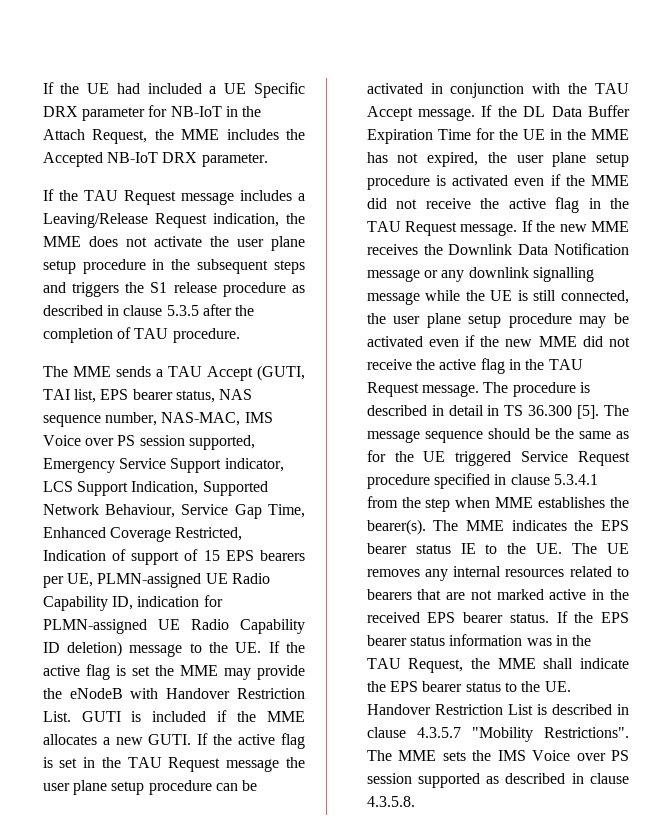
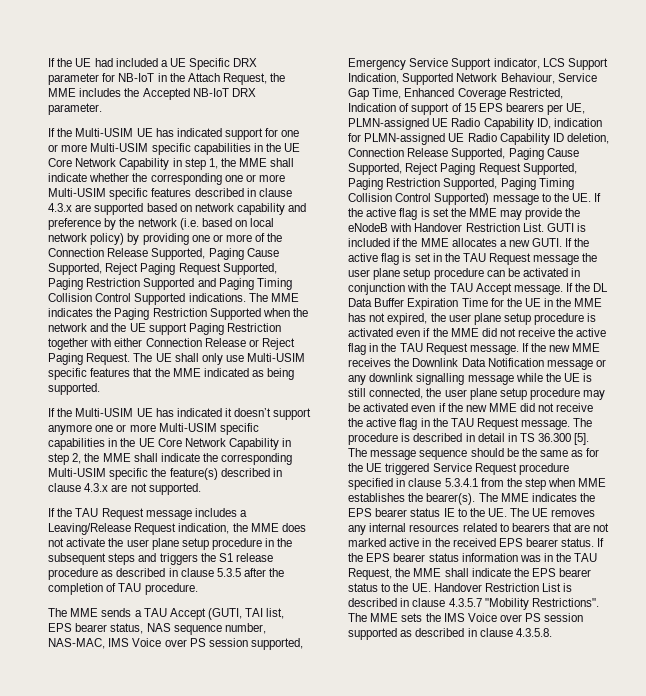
(268, 160) none -> [48,128,300,140] [48,143,300,155] [48,158,295,170] [48,173,285,185] [48,188,292,200] [48,203,306,215] [48,218,274,230] [48,233,283,245] [48,248,279,260] [48,263,277,275] [48,278,292,290] [48,293,299,305] [48,308,308,320] [48,323,281,335] [48,338,295,350] [48,353,305,365] [48,368,294,380] [48,383,101,395] [48,408,312,420] [48,423,259,435] [48,438,291,450] [48,453,292,465] [48,468,282,480] [48,483,201,495] // If the Multi-USIM UE has indicated support for one or more Multi-USIM specific capabilities in the UE Core Network Capability in step 1, the MME shall indicate whether the corresponding one or more Multi-USIM specific features described in clause 4.3.x are supported based on network capability and preference by the network (i.e. based on local network policy) by providing one or more of the Connection Release Supported, Paging Cause Supported, Reject Paging Request Supported, Paging Restriction Supported and Paging Timing Collision Control Supported indications. The MME indicates the Paging Restriction Supported when the network and the UE support Paging Restriction together with either Connection Release or Reject Paging Request. The UE shall only use Multi-USIM specific features that the MME indicated as being supported. // If the Multi-USIM UE has indicated it doesn’t support anymore one or more Multi-USIM specific capabilities in the UE Core Network Capability in step 2, the MME shall indicate the corresponding Multi-USIM specific the feature(s) described in clause 4.3.x are not supported.
[67,641,123,657] deletion) -> [566,133,609,144] [348,148,579,160] [348,163,577,175] [348,178,574,190] [348,193,490,205] deletion, Connection Release Supported, Paging Cause Supported, Reject Paging Request Supported, Paging Restriction Supported, Paging Timing Collision Control Supported)

